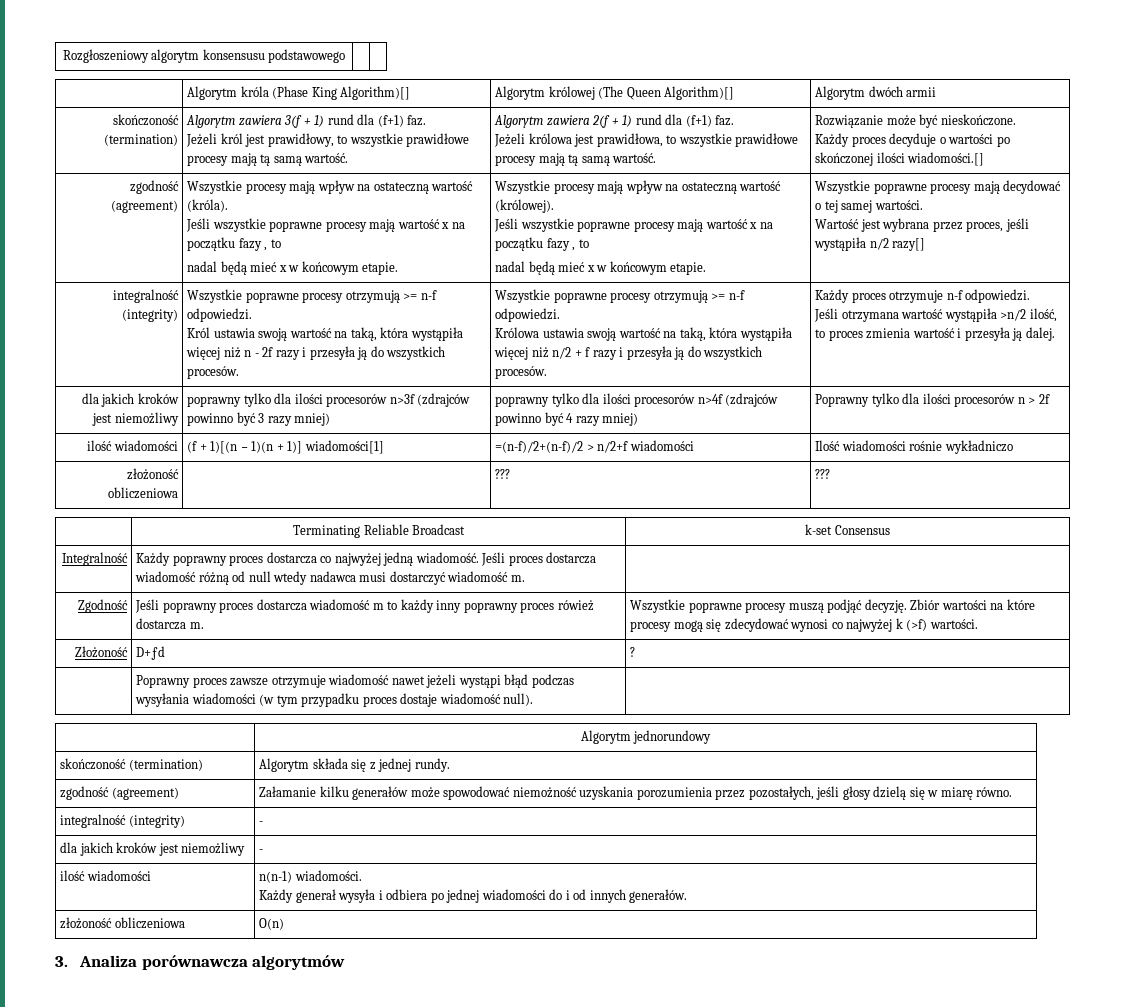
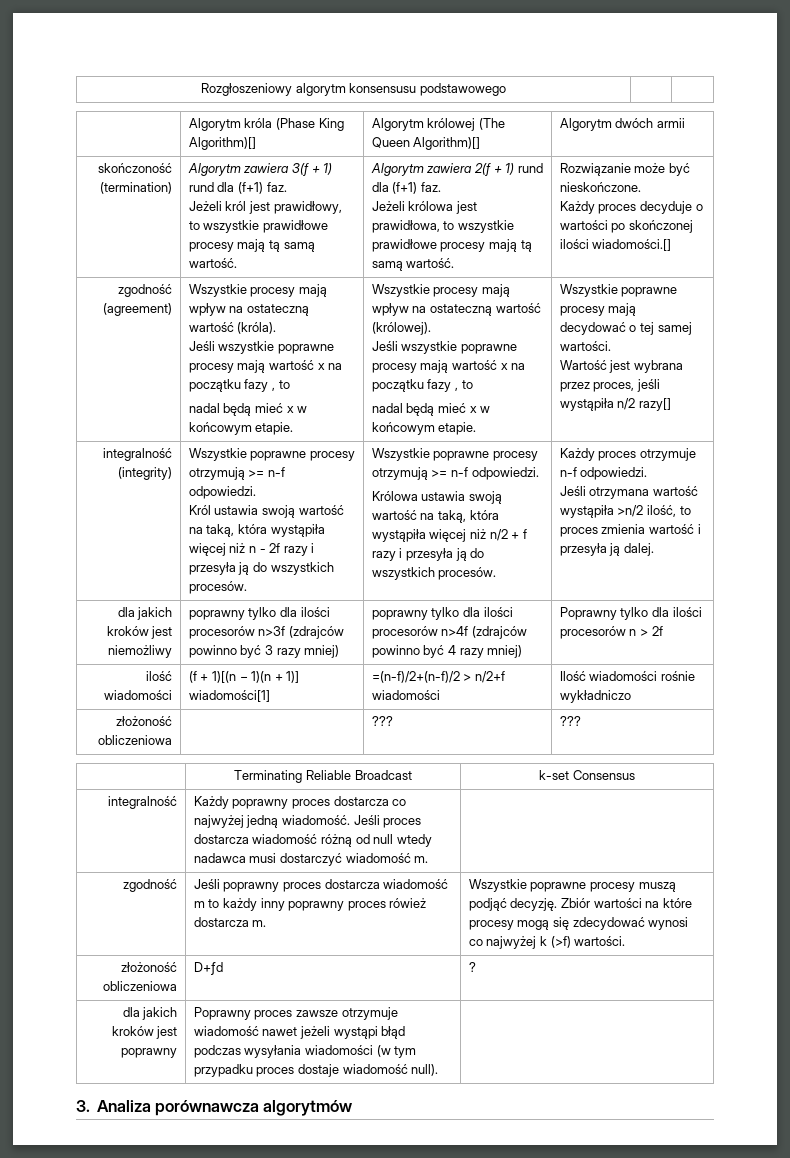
[61,552,128,566] Integralność -> [108,796,178,809] integralność
[77,599,128,613] Zgodność -> [123,879,178,892] zgodność
[74,646,128,658] Złożoność -> [121,962,178,972] [103,981,178,991] złożoność obliczeniowa
(636, 652) none -> [122,1007,178,1020] [111,1026,178,1039] [121,1048,178,1058] dla jakich kroków jest poprawny
[580,730,712,744] [60,758,203,771] [259,758,450,772] [60,786,179,800] [259,786,1013,800] [60,814,185,828] [259,821,264,825] [60,842,246,856] [259,849,264,853] [60,870,151,881] [259,870,362,883] [259,889,688,903] [60,917,185,929] [259,918,285,930] // | Algorytm jednorundowy // skończoność (termination) | Algorytm składa się z jednej rundy. // zgodność (agreement) | Załamanie kilku generałów może spowodować niemożność uzyskania porozumienia przez pozostałych, jeśli głosy dzielą się w miarę równo. // integralność (integrity) | - // dla jakich kroków jest niemożliwy | - // ilość wiadomości | n(n-1) wiadomości. // Każdy generał wysyła i odbiera po jednej wiadomości do i od innych generałów. // złożoność obliczeniowa | O(n) -> (439, 1070) none

